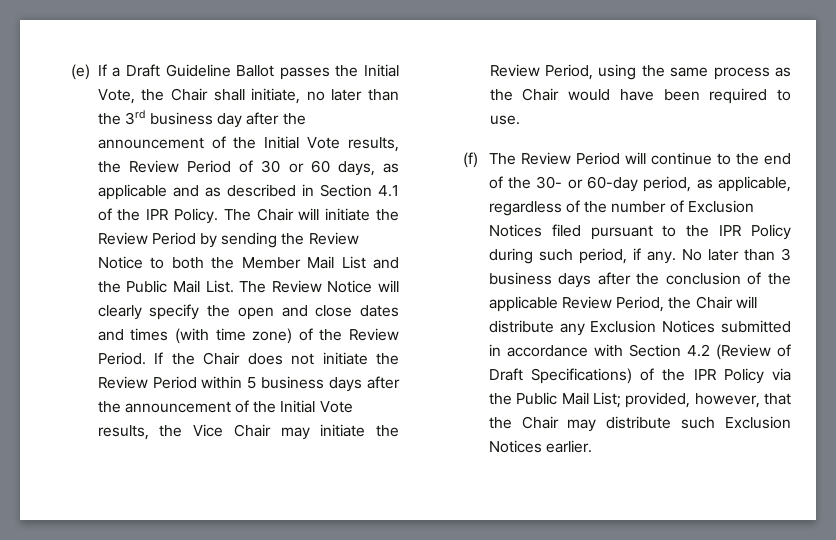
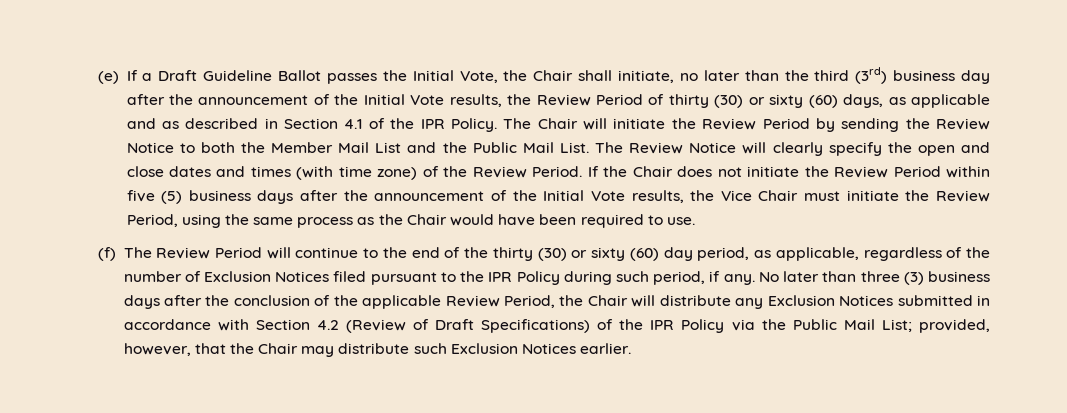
[124,110,146,125] 3rd -> [814,67,888,84] third (3rd)
[261,160,330,173] 30 or 60 -> [668,94,838,108] thirty (30) or sixty (60)
[247,377,257,389] 5 -> [126,190,183,204] five (5)
[280,427,310,440] may -> [804,191,841,201] must
[536,176,639,192] 30- or 60-day -> [492,247,693,261] thirty (30) or sixty (60) day
[781,248,791,261] 3 -> [860,271,924,285] three (3)

